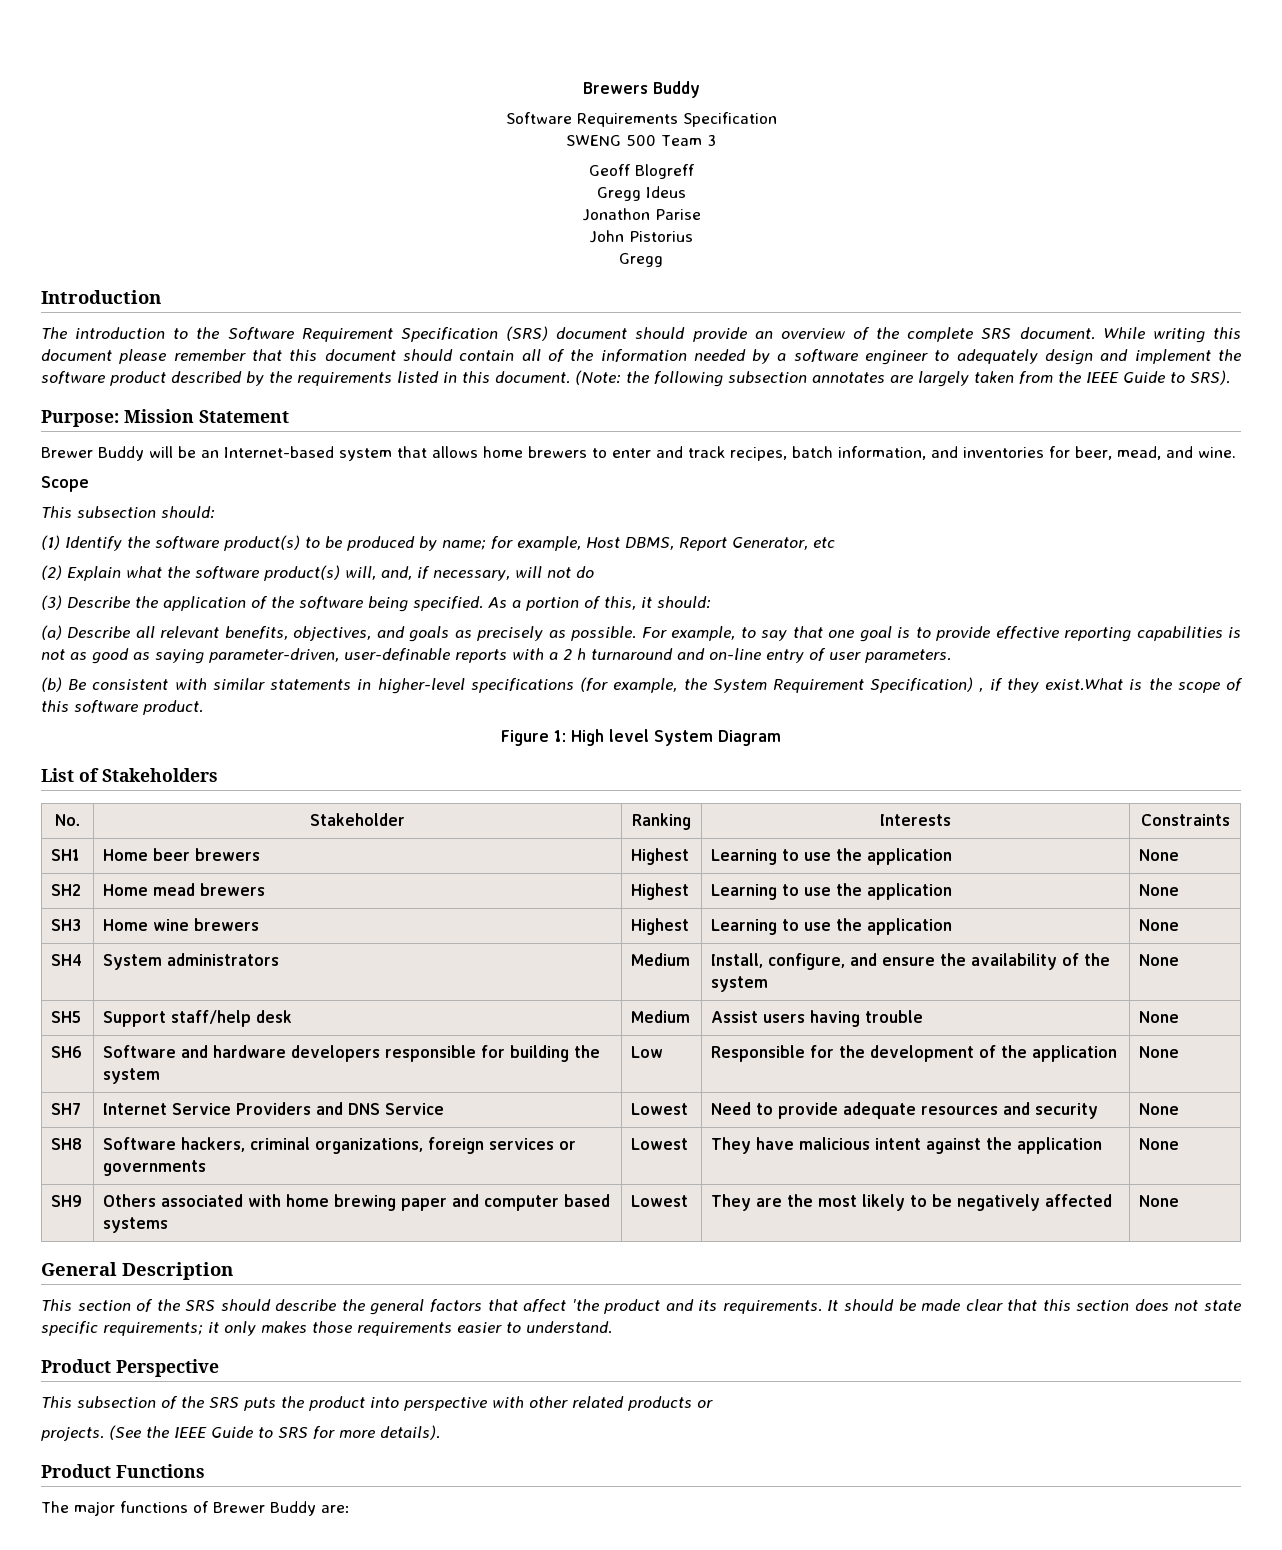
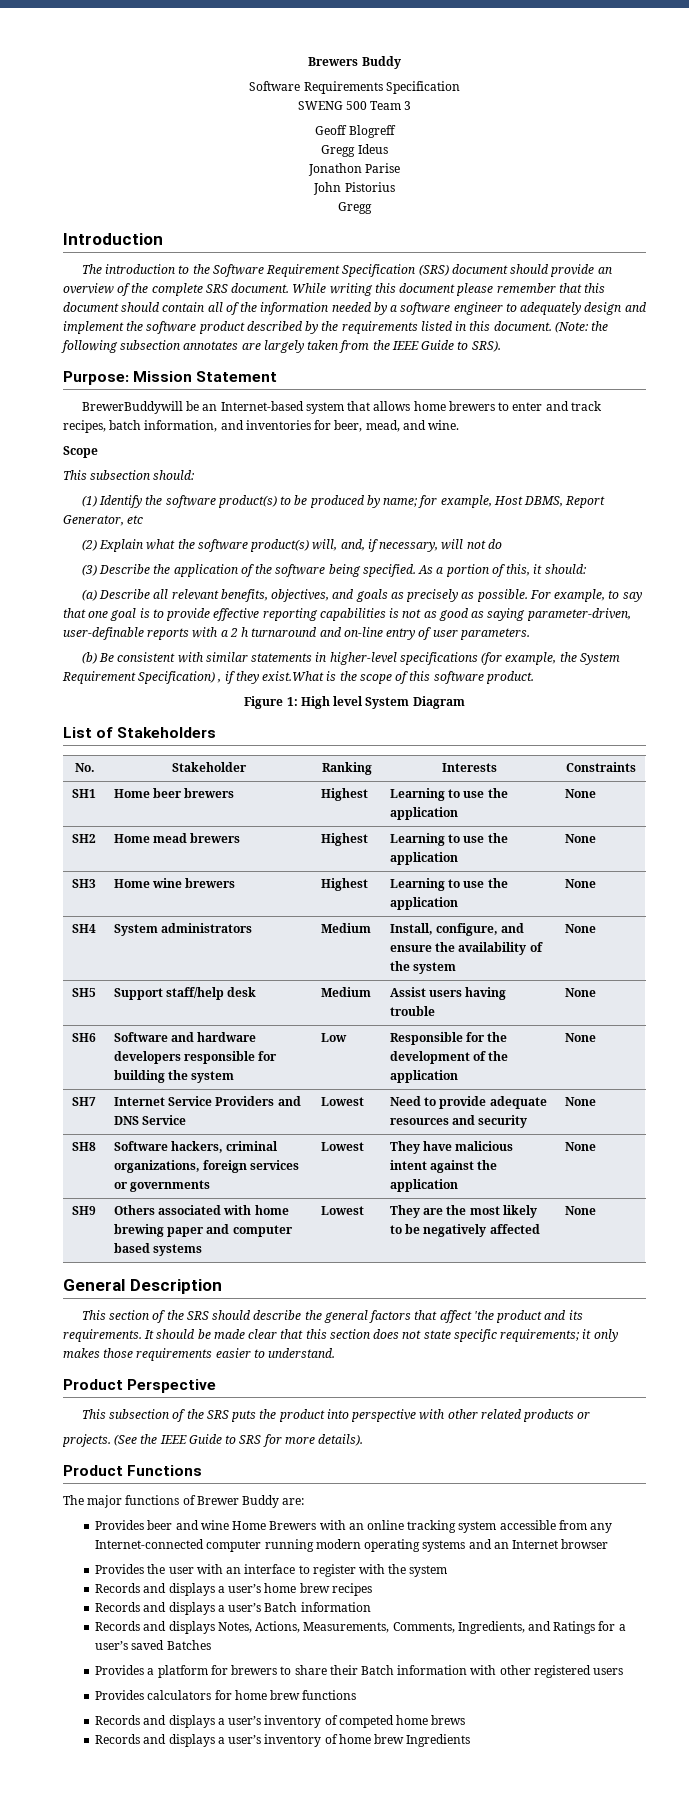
[41,446,173,461] Brewer Buddy will -> [81,401,183,414] BrewerBuddywill
(350, 1509) none -> [95,1520,613,1533] [95,1539,609,1552] [95,1564,448,1577] [95,1583,372,1596] [95,1602,371,1615] [95,1621,626,1634] [95,1640,211,1650] [95,1665,624,1678] [95,1690,357,1700] [95,1715,466,1728] [95,1734,471,1747] // Provides beer and wine Home Brewers with an online tracking system accessible from any Internet-connected computer running modern operating systems and an Internet browser // Provides the user with an interface to register with the system // Records and displays a user’s home brew recipes // Records and displays a user’s Batch information // Records and displays Notes, Actions, Measurements, Comments, Ingredients, and Ratings for a user’s saved Batches // Provides a platform for brewers to share their Batch information with other registered users // Provides calculators for home brew functions // Records and displays a user’s inventory of competed home brews // Records and displays a user’s inventory of home brew Ingredients

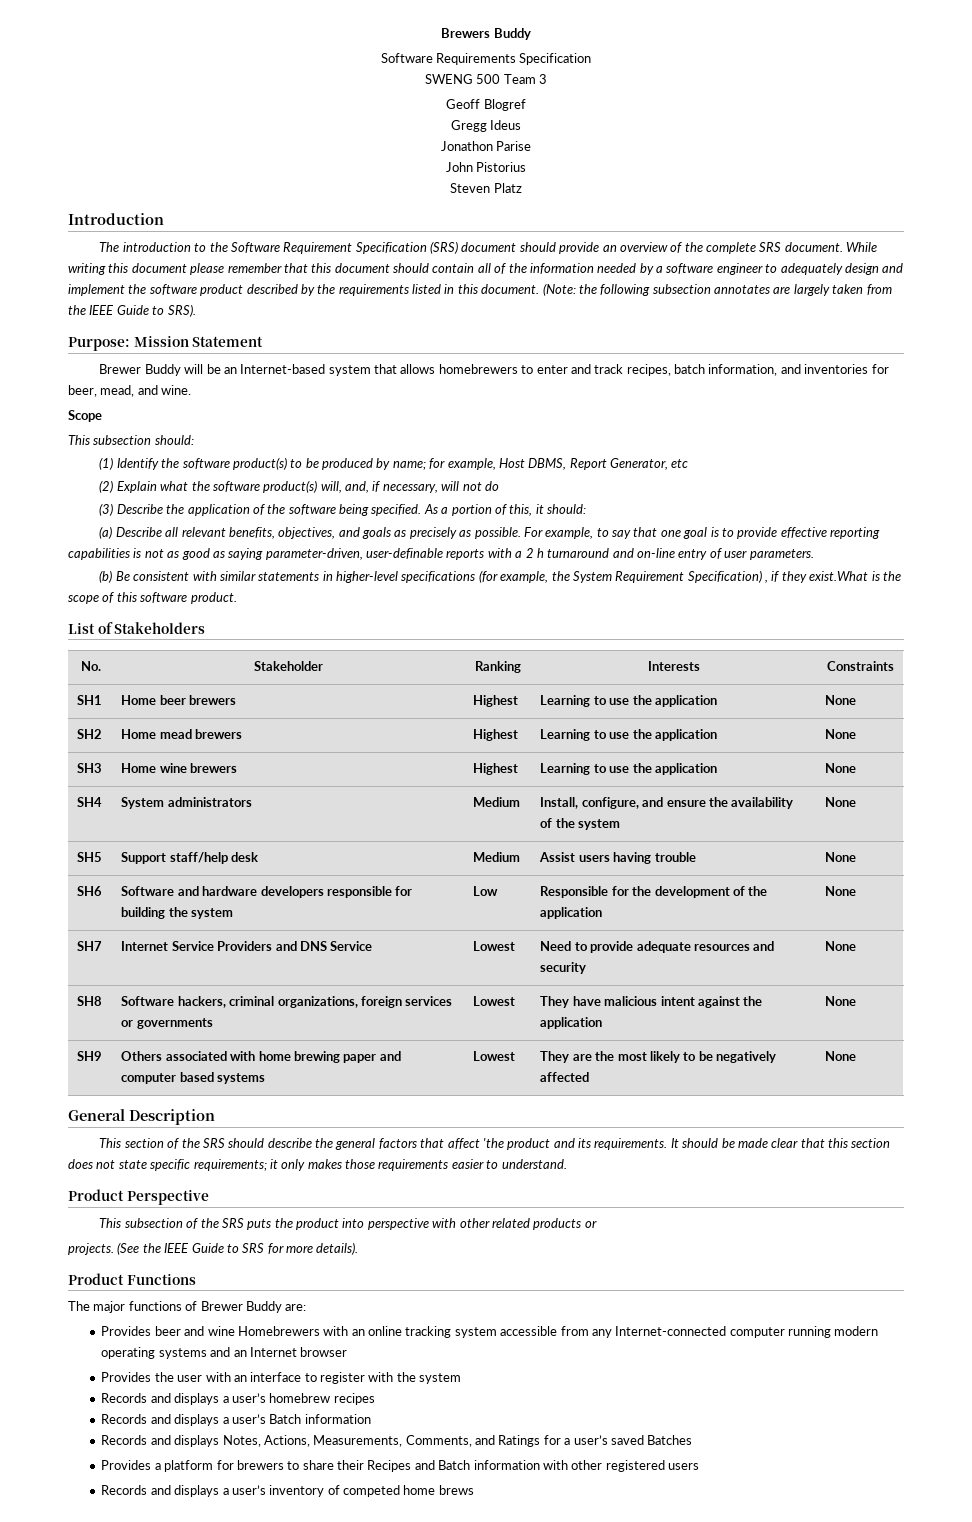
[348,125,396,138] Blogreff -> [483,99,526,111] Blogref
[338,202,372,214] Gregg -> [450,183,522,193] Steven Platz
[81,401,183,414] BrewerBuddywill -> [99,364,204,376] Brewer Buddy will
[413,401,495,411] home brewers -> [438,364,518,374] homebrewers
[244,696,465,709] // Figure 1: High level System Diagram -> (237, 598) none
[232,1521,317,1530] Home Brewers -> [237,1326,320,1336] Homebrewers
[264,1583,330,1593] home brew -> [269,1393,331,1403] homebrew
[457,1621,525,1634] Ingredients, -> (472, 1441) none
(358, 1670) none -> [367,1460,435,1472] Recipes and
[95,1690,357,1700] // Provides calculators for home brew functions -> (700, 1466) none
[95,1734,471,1747] // Records and displays a user’s inventory of home brew Ingredients -> (474, 1490) none

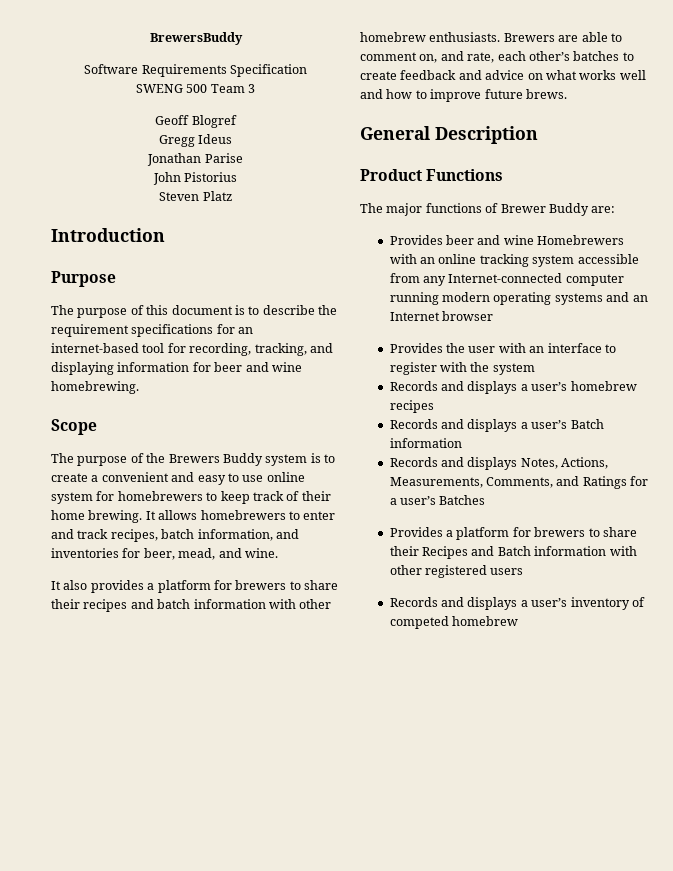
[441,28,531,40] Brewers Buddy -> [149,32,243,45] BrewersBuddy
[440,141,493,151] Jonathon -> [147,153,202,166] Jonathan
[99,241,878,254] [68,263,904,275] [68,283,892,296] [68,304,196,317] [68,336,264,351] [99,364,398,376] // The introduction to the Software Requirement Specification (SRS) document should provide an overview of the complete SRS document. While writing this document please remember that this document should contain all of the information needed by a software engineer to adequately design and implement the software product described by the requirements listed in this document. (Note: the following subsection annotates are largely taken from the IEEE Guide to SRS). // Purpose: Mission Statement // Brewer Buddy will be an Internet-based system that -> [51,271,116,287] [51,305,337,318] [51,324,254,337] [51,343,333,356] [51,362,302,375] [51,381,139,394] [51,419,97,435] [51,453,335,466] [51,472,305,485] [51,491,331,504] [51,510,156,523] // Purpose // The purpose of this document is to describe the requirement specifications for an internet-based tool for recording, tracking, and displaying information for beer and wine homebrewing. // Scope // The purpose of the Brewers Buddy system is to create a convenient and easy to use online system for homebrewers to keep track of their home brewing. It
[68,410,102,422] [68,435,194,445] [99,457,689,470] [99,480,499,493] [99,503,587,516] [99,526,881,539] [68,548,814,560] [99,570,901,583] [68,592,237,604] [68,622,206,634] [80,661,101,671] [254,661,323,671] [475,661,521,673] [648,661,700,671] [826,661,894,671] [77,695,103,705] [121,695,237,705] [473,695,519,707] [540,695,717,707] [825,695,857,705] [77,729,103,739] [121,729,243,739] [473,729,519,741] [540,729,717,741] [825,729,857,739] [77,763,103,773] [121,763,238,773] [473,763,519,775] [540,763,717,775] [825,763,857,773] [77,797,103,807] [121,797,252,809] [473,797,521,807] [540,797,794,809] [540,818,621,830] [825,797,857,807] [77,852,103,862] [121,852,259,864] [473,852,521,862] [539,852,696,864] [825,852,857,862] [77,886,103,896] [121,886,413,898] [121,907,234,919] [473,886,499,896] [540,886,768,898] [540,907,603,919] [825,886,857,896] [77,941,103,951] [121,941,373,951] [473,941,516,951] [540,941,775,953] [540,962,587,974] [825,941,857,951] [77,996,103,1006] [121,996,453,1008] [121,1018,213,1029] [473,996,516,1006] [540,996,763,1008] [540,1017,603,1029] [825,996,857,1006] [77,1051,103,1061] [121,1051,401,1063] [121,1072,266,1084] [473,1051,516,1061] [540,1051,777,1063] [540,1072,590,1082] [825,1051,857,1061] [68,1109,215,1125] [99,1138,891,1150] [68,1159,567,1171] [68,1189,209,1205] [99,1218,597,1230] [68,1242,359,1255] Scope // This subsection should: // (1) Identify the software product(s) to be produced by name; for example, Host DBMS, Report Generator, etc // (2) Explain what the software product(s) will, and, if necessary, will not do // (3) Describe the application of the software being specified. As a portion of this, it should: // (a) Describe all relevant benefits, objectives, and goals as precisely as possible. For example, to say that one goal is to provide effective reporting capabilities is not as good as saying parameter-driven, user-definable reports with a 2 h turnaround and on-line entry of user parameters. // (b) Be consistent with similar statements in higher-level specifications (for example, the System Requirement Specification) , if they exist.What is the scope of this software product. // List of Stakeholders // No. | Stakeholder | Ranking | Interests | Constraints // SH1 | Home beer brewers | Highest | Learning to use the application | None // SH2 | Home mead brewers | Highest | Learning to use the application | None // SH3 | Home wine brewers | Highest | Learning to use the application | None // SH4 | System administrators | Medium | Install, configure, and ensure the availability of the system | None // SH5 | Support staff/help desk | Medium | Assist users having trouble | None // SH6 | Software and hardware developers responsible for building the system | Low | Responsible for the development of the application | None // SH7 | Internet Service Providers and DNS Service | Lowest | Need to provide adequate resources and security | None // SH8 | Software hackers, criminal organizations, foreign services or governments | Lowest | They have malicious intent against the application | None // SH9 | Others associated with home brewing paper and computer based systems | Lowest | They are the most likely to be negatively affected | None // General Description // This section of the SRS should describe the general factors that affect 'the product and its requirements. It should be made clear that this section does not state specific requirements; it only makes those requirements easier to understand. // Product Perspective // This subsection of the SRS puts the product into perspective with other related products or // projects. (See the IEEE Guide to SRS for more details). -> [51,580,338,593] [51,599,332,612] [360,32,622,42] [360,51,634,63] [360,70,646,80] [360,89,567,102] [360,126,538,144] It also provides a platform for brewers to share their recipes and batch information with other homebrew enthusiasts. Brewers are able to comment on, and rate, each other’s batches to create feedback and advice on what works well and how to improve future brews. // General Description
[610,1435,644,1445] saved -> (437, 500) none
[403,1485,474,1495] home brews -> [452,616,519,626] homebrew

